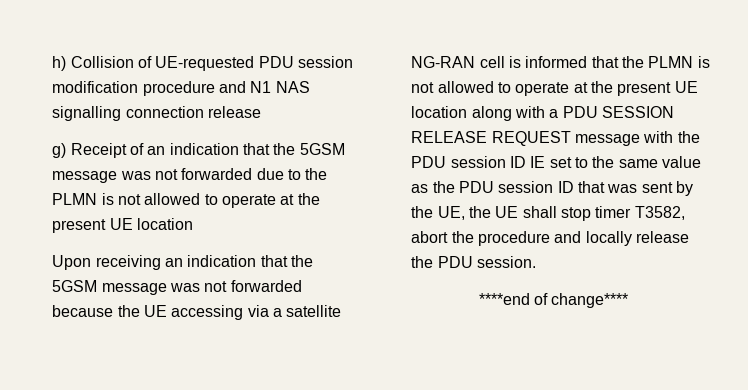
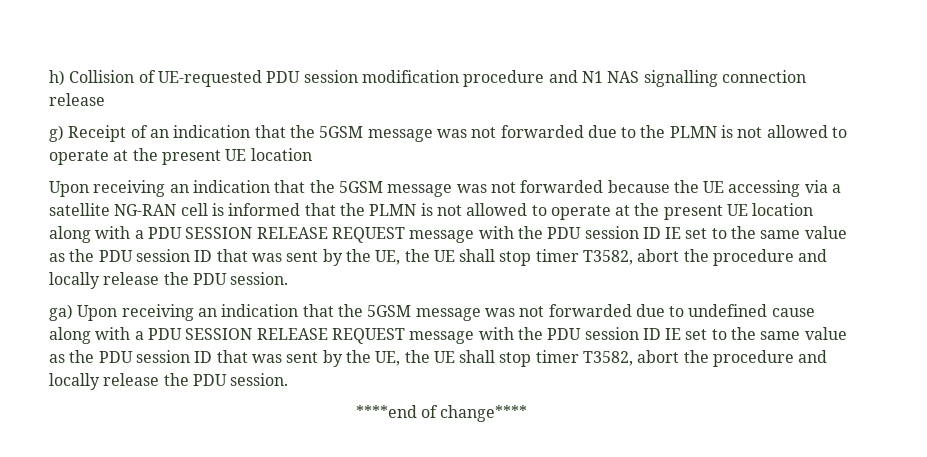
(536, 262) none -> [48,304,815,321] [48,327,847,344] [48,350,828,367] [48,373,289,390] // ga) Upon receiving an indication that the 5GSM message was not forwarded due to undefined cause along with a PDU SESSION RELEASE REQUEST message with the PDU session ID IE set to the same value as the PDU session ID that was sent by the UE, the UE shall stop timer T3582, abort the procedure and locally release the PDU session.

